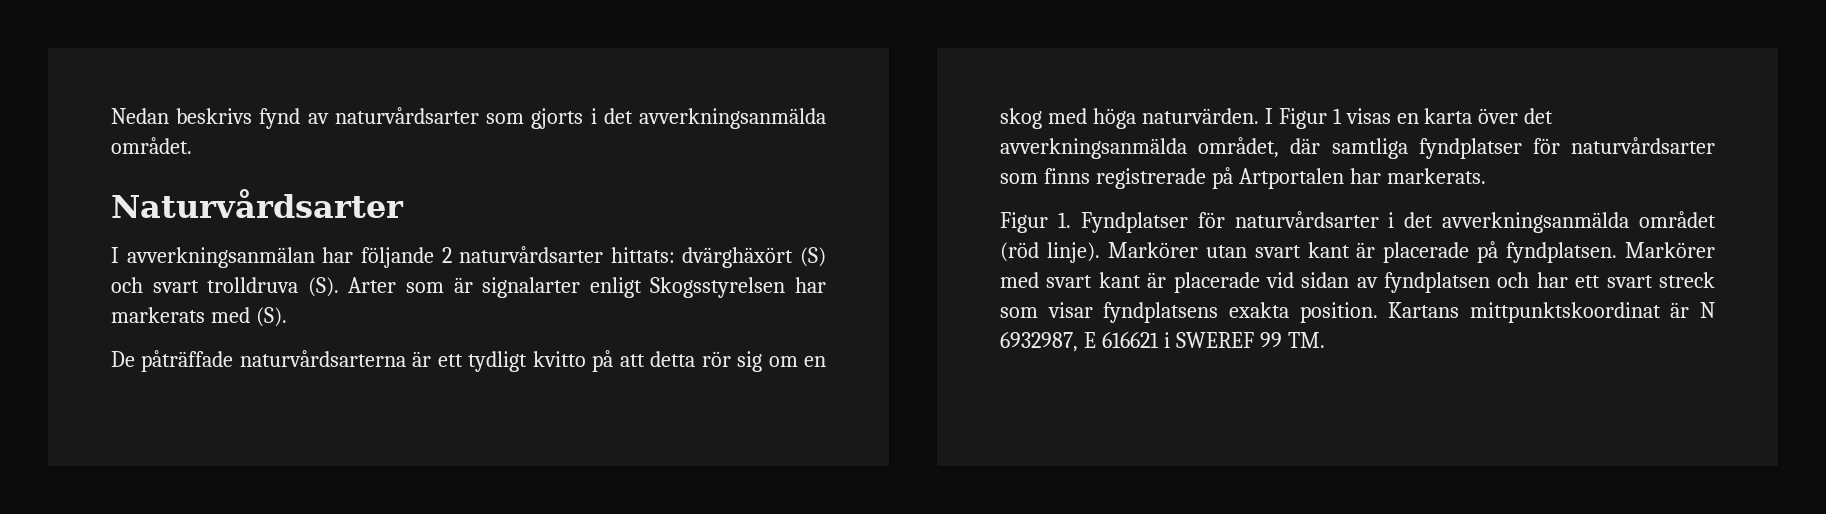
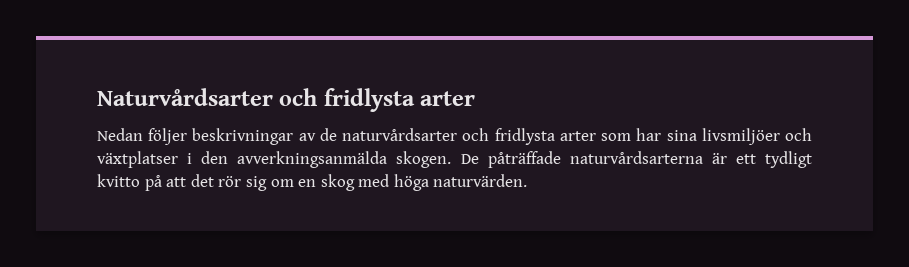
[111,107,826,129] [111,137,192,154] [111,189,404,218] [111,246,826,268] [111,277,827,298] [111,307,287,327] Nedan beskrivs fynd av naturvårdsarter som gjorts i det avverkningsanmälda området. // Naturvårdsarter // I avverkningsanmälan har följande 2 naturvårdsarter hittats: dvärghäxört (S) och svart trolldruva (S). Arter som är signalarter enligt Skogsstyrelsen har markerats med (S). // -> [97,88,476,112] [97,128,812,145] [97,151,452,168] Naturvårdsarter och fridlysta arter // Nedan följer beskrivningar av de naturvårdsarter och fridlysta arter som har sina livsmiljöer och växtplatser i den avverkningsanmälda skogen.
[650,351,696,367] detta -> [190,174,214,187] det
[1264,108,1554,129] [1000,137,1715,159] [1000,167,1486,189] [1000,211,1716,233] [1000,241,1715,263] [1000,272,1715,293] [1000,302,1715,323] [1000,332,1325,352] I Figur 1 visas en karta över det avverkningsanmälda området, där samtliga fyndplatser för naturvårdsarter som finns registrerade på Artportalen har markerats. // Figur 1. Fyndplatser för naturvårdsarter i det avverkningsanmälda området (röd linje). Markörer utan svart kant är placerade på fyndplatsen. Markörer med svart kant är placerade vid sidan av fyndplatsen och har ett svart streck som visar fyndplatsens exakta position. Kartans mittpunktskoordinat är N 6932987, E 616621 i SWEREF 99 TM. -> (528, 180) none

